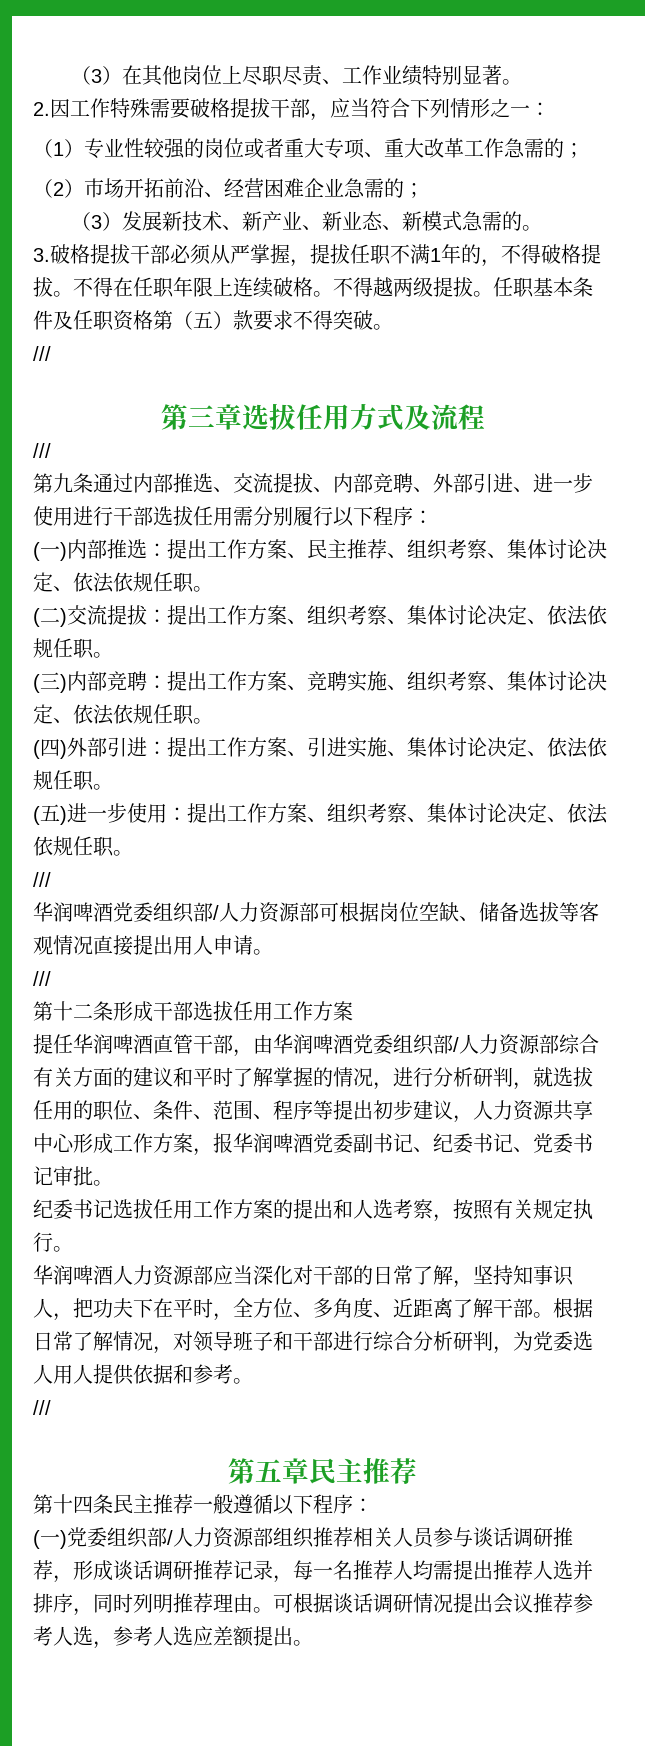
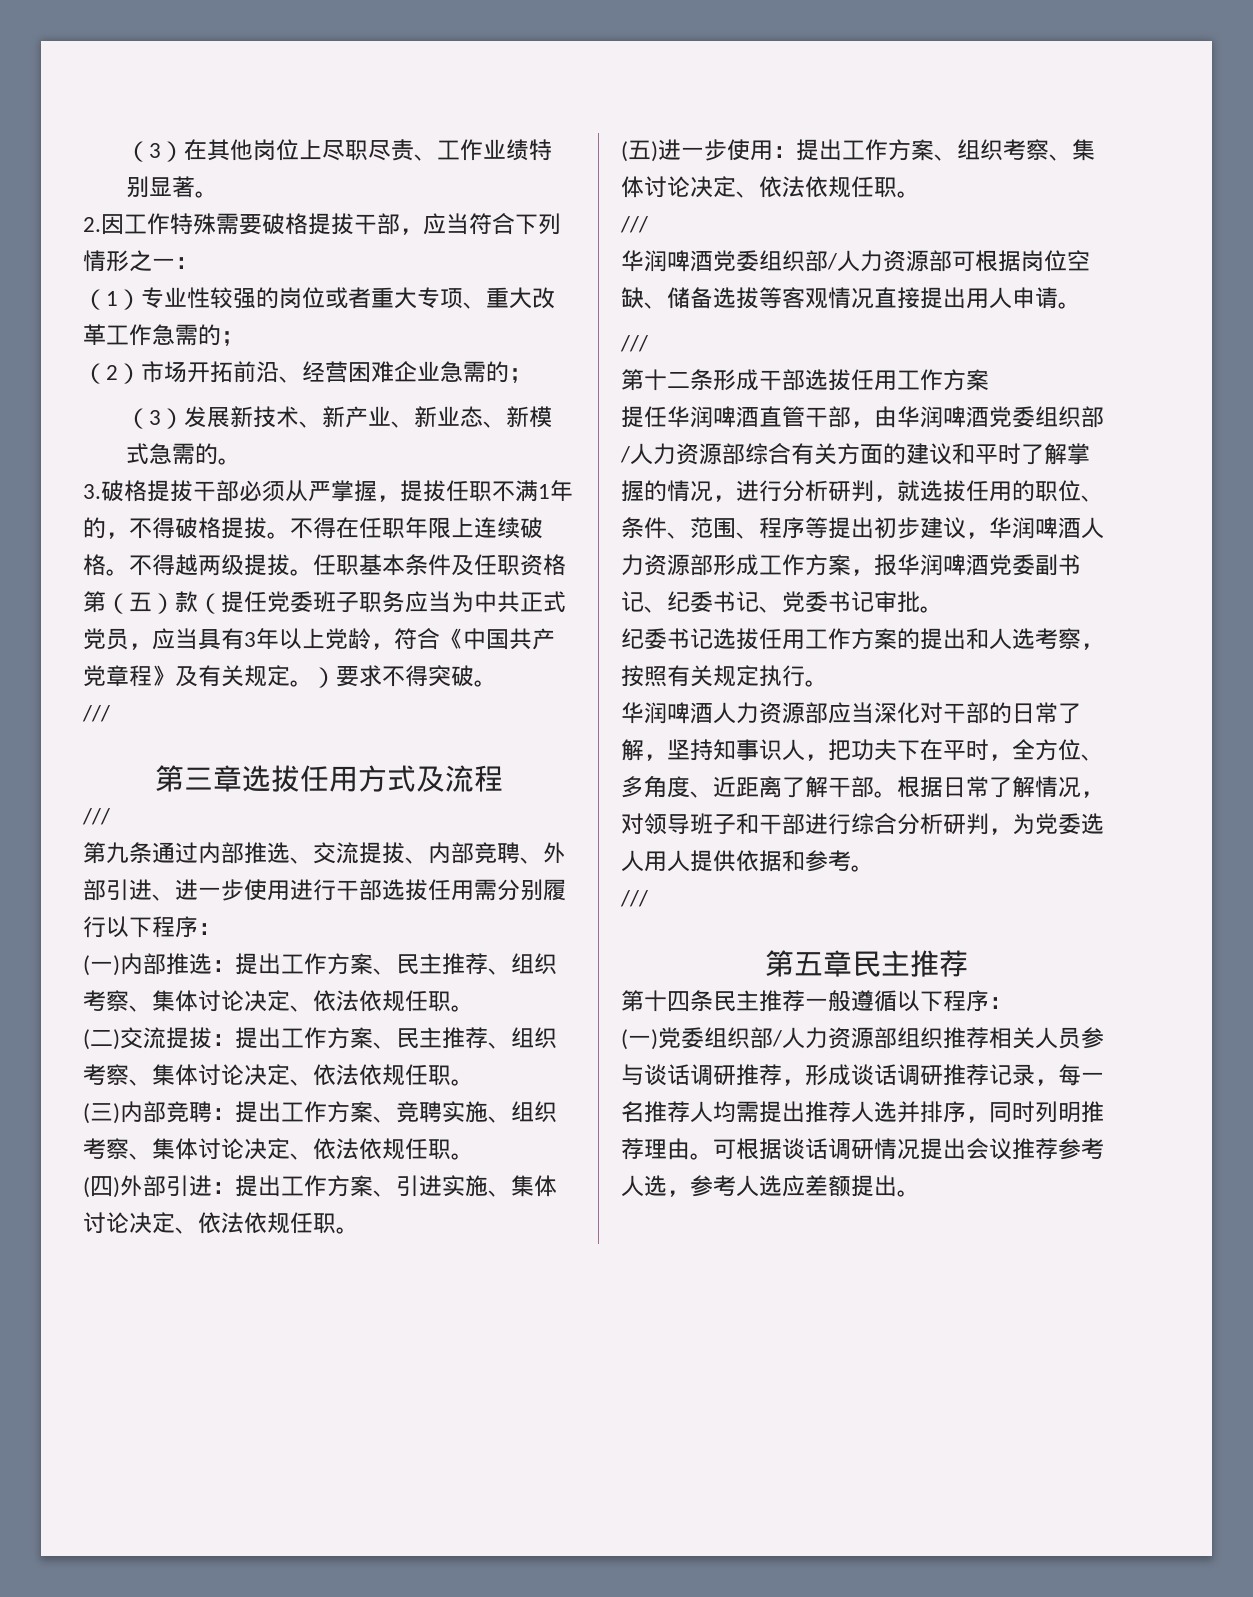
(253, 320) none -> [198,591,566,614] [83,628,555,650] [83,665,336,688] （提任党委班子职务应当为中共正式党员，应当具有3年以上党龄，符合《中国共产党章程》及有关规定。）
(307, 621) none -> [396,1027,511,1049] 民主推荐、
[473,1100,593,1121] [33,1133,75,1153] 人力资源共享中心 -> [989,517,1104,539] [621,554,713,576] 华润啤酒人力资源部

